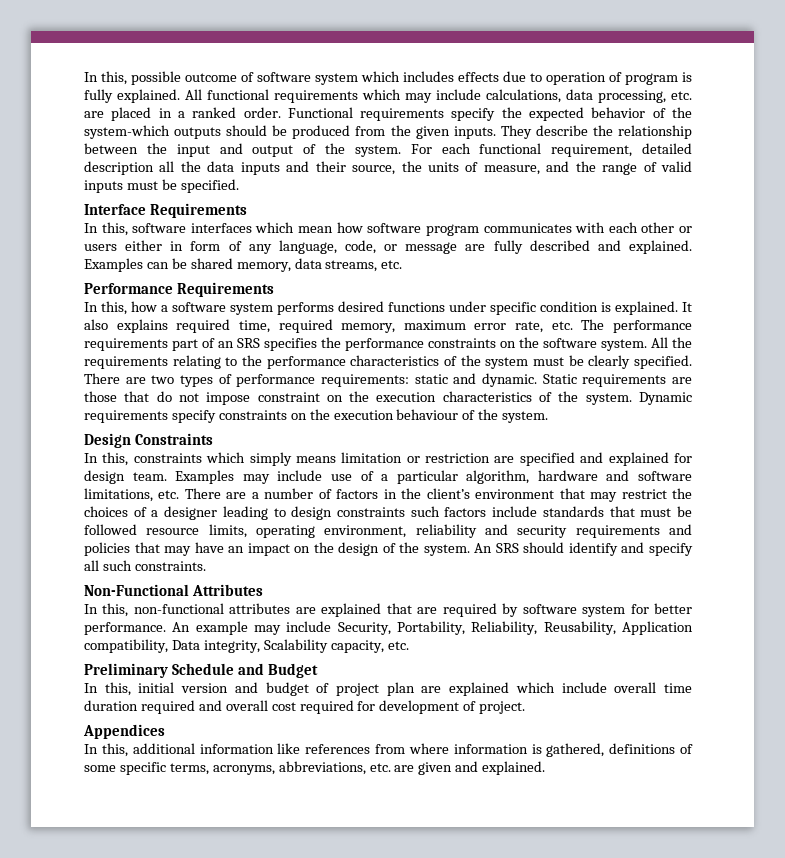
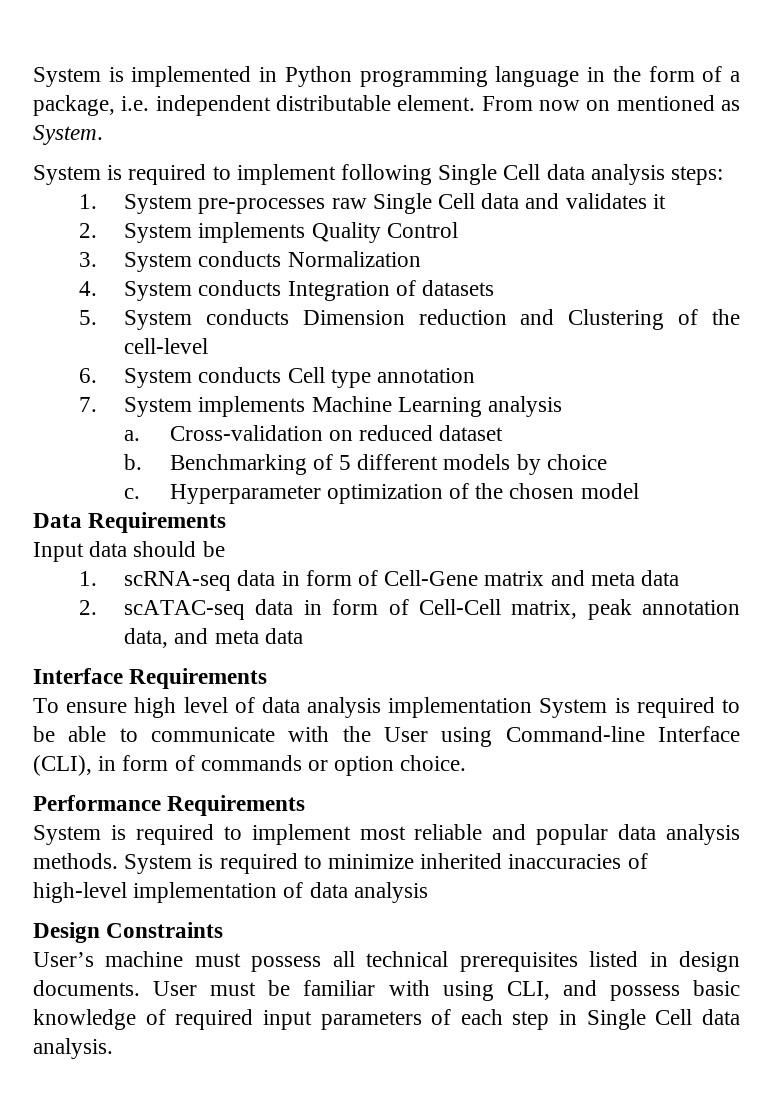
[84,71,692,85] [84,89,692,103] [84,107,692,121] [84,125,692,139] [84,143,692,157] [84,161,692,175] [84,179,239,193] [84,203,247,218] [84,222,693,236] [84,240,693,254] [84,258,403,272] [84,282,274,297] [84,301,692,315] [84,319,692,333] [84,337,692,351] [84,355,693,369] [84,373,693,387] [84,391,693,405] [84,409,549,423] [84,433,213,448] [84,452,692,466] [84,470,692,484] [84,488,692,502] [84,506,692,520] [84,524,692,538] [84,542,694,556] [84,560,206,571] [84,584,263,596] [84,603,692,617] [84,621,693,635] [84,639,409,653] [84,663,318,678] [84,682,692,696] [84,700,526,714] [83,724,165,739] [84,743,693,757] [84,761,546,775] In this, possible outcome of software system which includes effects due to operation of program is fully explained. All functional requirements which may include calculations, data processing, etc. are placed in a ranked order. Functional requirements specify the expected behavior of the system-which outputs should be produced from the given inputs. They describe the relationship between the input and output of the system. For each functional requirement, detailed description all the data inputs and their source, the units of measure, and the range of valid inputs must be specified. // Interface Requirements // In this, software interfaces which mean how software program communicates with each other or users either in form of any language, code, or message are fully described and explained. Examples can be shared memory, data streams, etc. // Performance Requirements // In this, how a software system performs desired functions under specific condition is explained. It also explains required time, required memory, maximum error rate, etc. The performance requirements part of an SRS specifies the performance constraints on the software system. All the requirements relating to the performance characteristics of the system must be clearly specified. There are two types of performance requirements: static and dynamic. Static requirements are those that do not impose constraint on the execution characteristics of the system. Dynamic requirements specify constraints on the execution behaviour of the system. // Design Constraints // In this, constraints which simply means limitation or restriction are specified and explained for design team. Examples may include use of a particular algorithm, hardware and software limitations, etc. There are a number of factors in the client’s environment that may restrict the choices of a designer leading to design constraints such factors include standards that must be followed resource limits, operating environment, reliability and security requirements and policies that may have an impact on the design of the system. An SRS should identify and specify all such constraints. // Non-Functional Attributes // In this, non-functional attributes are explained that are required by software system for better performance. An example may include Security, Portability, Reliability, Reusability, Application compatibility, Data integrity, Scalability capacity, etc. // Preliminary Schedule and Budget // In this, initial version and budget of project plan are explained which include overall time duration required and overall cost required for development of project. // Appendices // In this, additional information like references from where information is gathered, definitions of some specific terms, acronyms, abbreviations, etc. are given and explained. -> [33,66,741,87] [33,95,741,116] [33,125,103,145] [33,164,724,185] [78,193,666,214] [78,222,458,243] [78,251,421,272] [78,280,494,301] [78,309,740,330] [124,338,209,354] [78,367,475,388] [78,396,562,417] [124,425,504,441] [124,454,607,475] [124,483,639,504] [33,512,227,533] [33,541,225,562] [78,570,679,591] [78,599,740,620] [124,628,303,648] [33,668,268,689] [33,697,740,718] [33,726,740,747] [33,755,467,776] [33,795,306,816] [33,824,740,845] [33,853,648,874] [33,882,428,903] [33,922,224,943] [33,951,740,972] [33,980,741,1001] [33,1009,740,1030] [33,1038,113,1059] System is implemented in Python programming language in the form of a package, i.e. independent distributable element. From now on mentioned as System. // System is required to implement following Single Cell data analysis steps: // 1. System pre-processes raw Single Cell data and validates it // 2. System implements Quality Control // 3. System conducts Normalization // 4. System conducts Integration of datasets // 5. System conducts Dimension reduction and Clustering of the cell-level // 6. System conducts Cell type annotation // 7. System implements Machine Learning analysis // a. Cross-validation on reduced dataset // b. Benchmarking of 5 different models by choice // c. Hyperparameter optimization of the chosen model // Data Requirements // Input data should be // 1. scRNA-seq data in form of Cell-Gene matrix and meta data // 2. scATAC-seq data in form of Cell-Cell matrix, peak annotation data, and meta data // Interface Requirements // To ensure high level of data analysis implementation System is required to be able to communicate with the User using Command-line Interface (CLI), in form of commands or option choice. // Performance Requirements // System is required to implement most reliable and popular data analysis methods. System is required to minimize inherited inaccuracies of high-level implementation of data analysis // Design Constraints // User’s machine must possess all technical prerequisites listed in design documents. User must be familiar with using CLI, and possess basic knowledge of required input parameters of each step in Single Cell data analysis.

